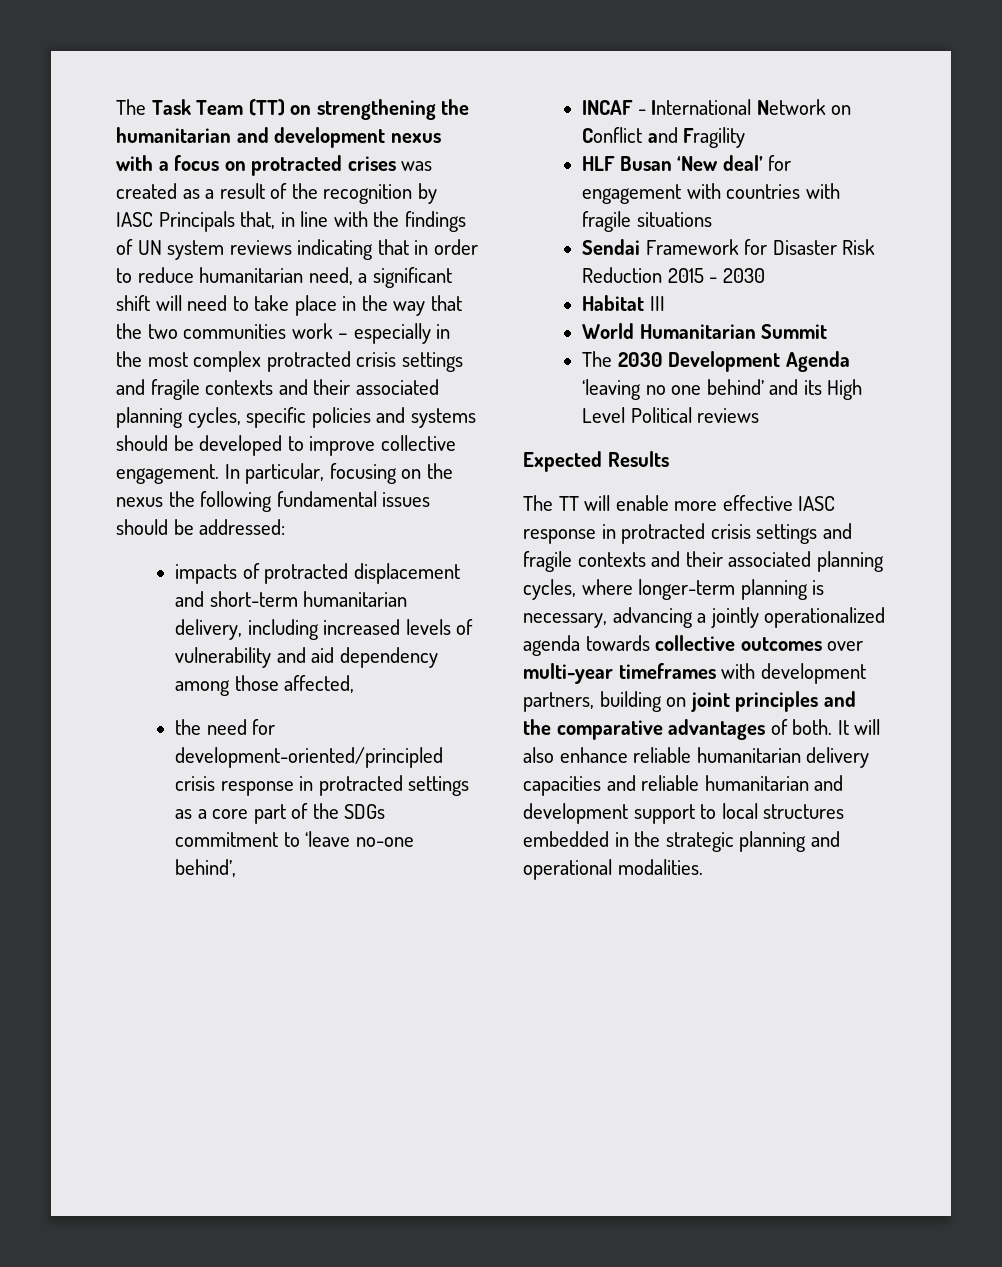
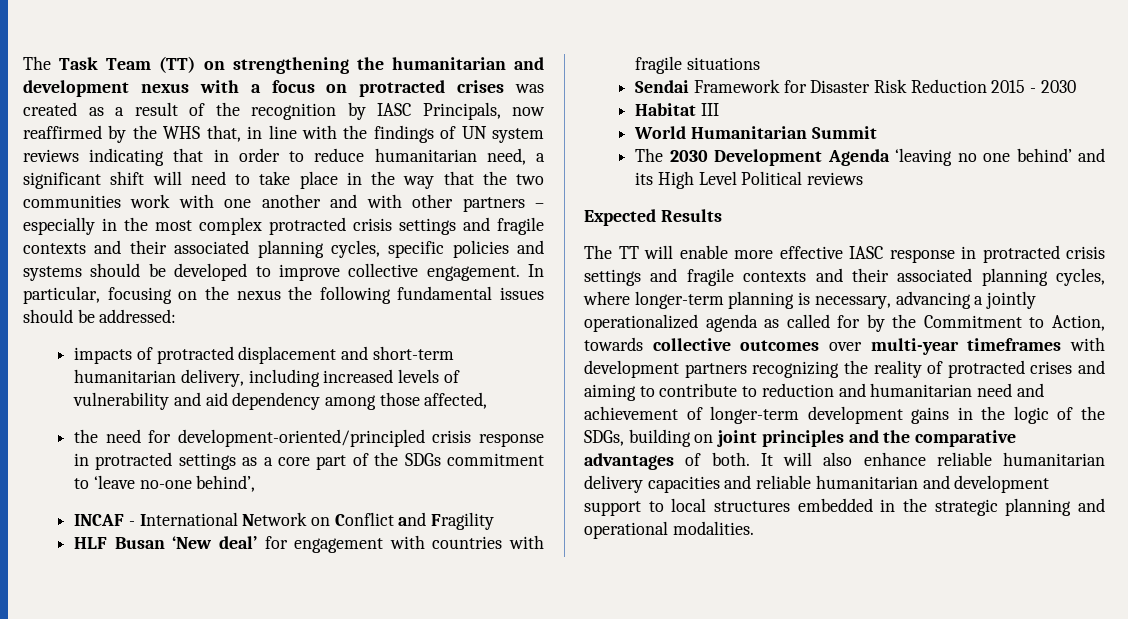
[158,211,235,232] Principals -> [422,102,545,120] [23,125,201,143] Principals, now reaffirmed by the WHS
(333, 331) none -> [178,194,525,212] with one another and with other partners
(580, 645) none -> [764,314,1105,332] as called for by the Commitment to Action,
[523,692,594,712] partners, -> [684,360,1105,378] [584,383,1044,401] [584,406,1105,424] [584,430,624,446] partners recognizing the reality of protracted crises and aiming to contribute to reduction and humanitarian need and achievement of longer-term development gains in the logic of the SDGs,

